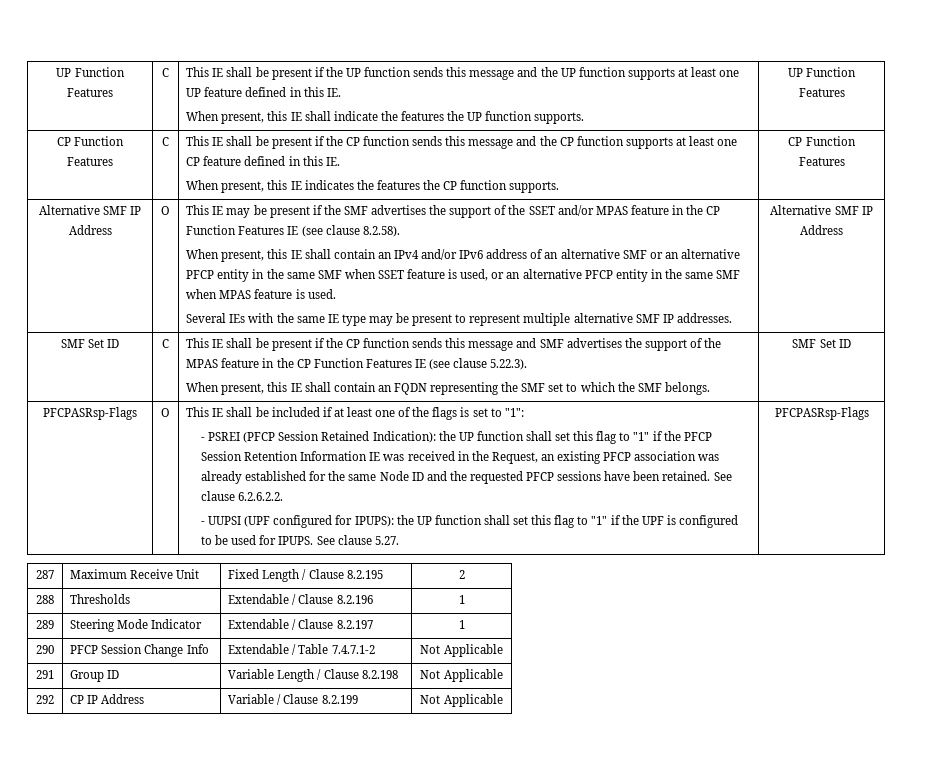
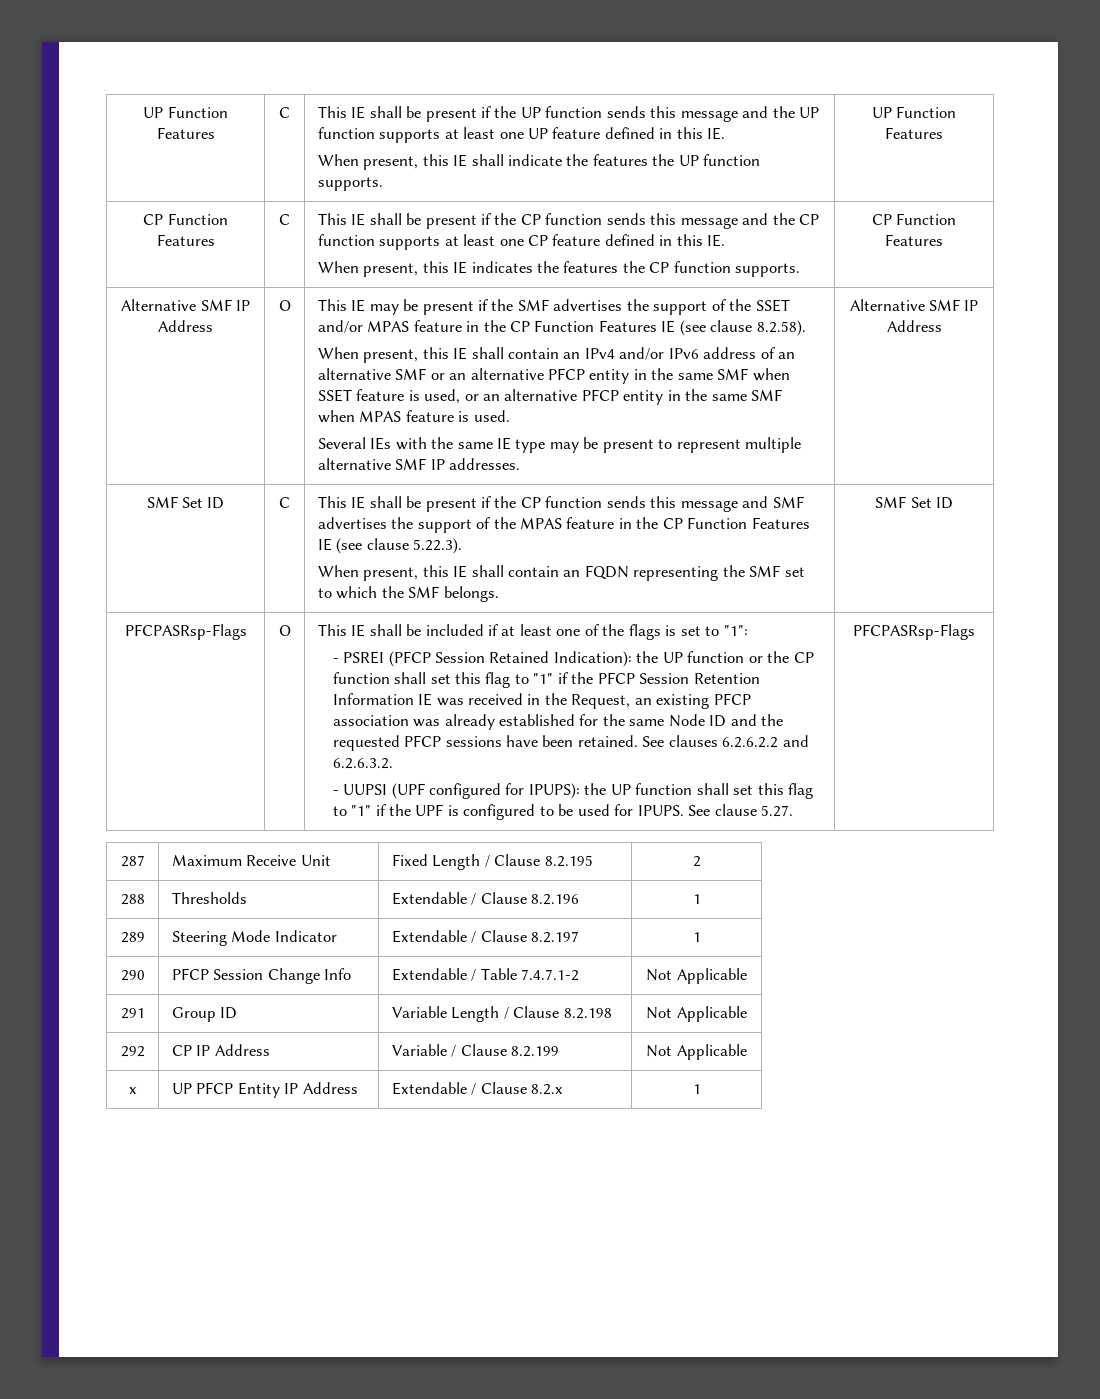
(524, 436) none -> [748,651,814,663] [332,672,390,684] or the CP function
[200,491,284,501] clause 6.2.6.2.2. -> [668,735,809,748] [332,758,393,769] clauses 6.2.6.2.2 and 6.2.6.3.2.
(503, 700) none -> [128,1087,137,1094] [171,1082,358,1098] [391,1082,564,1095] [692,1084,701,1094] // x | UP PFCP Entity IP Address | Extendable / Clause 8.2.x | 1

